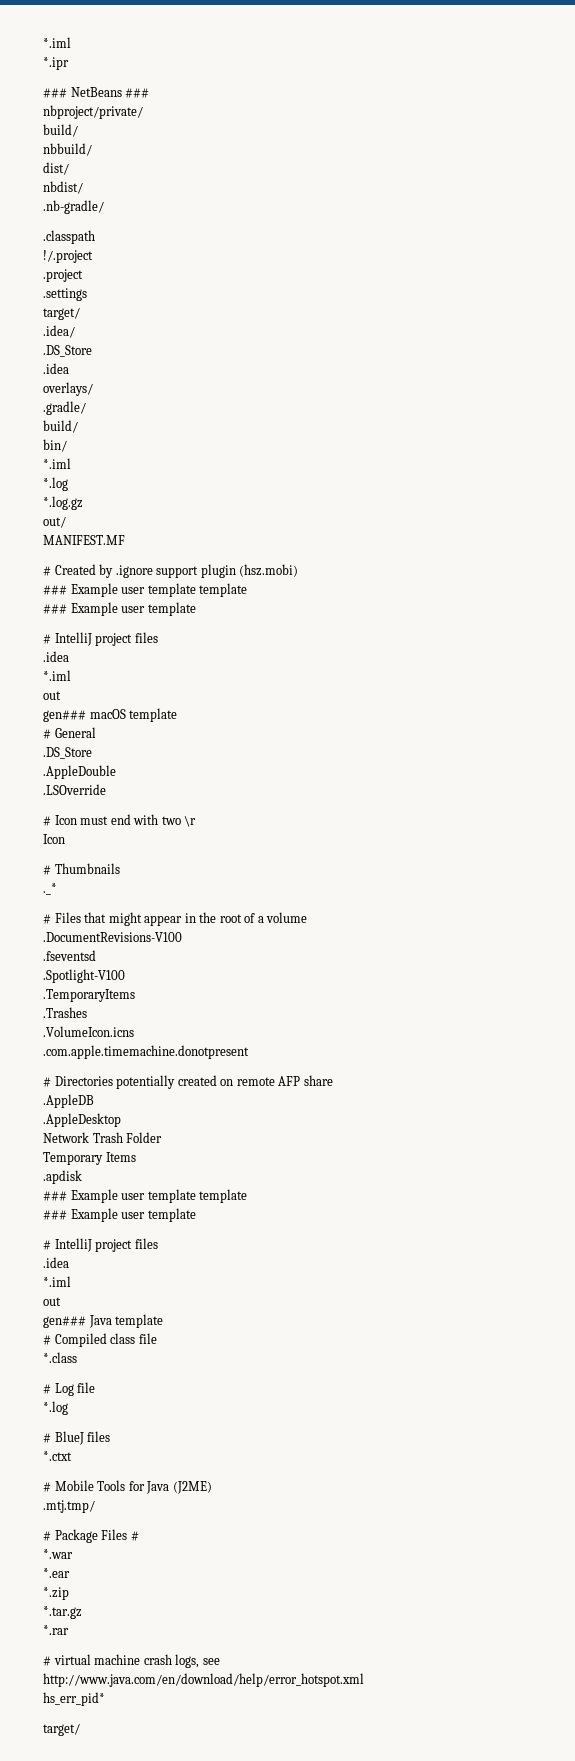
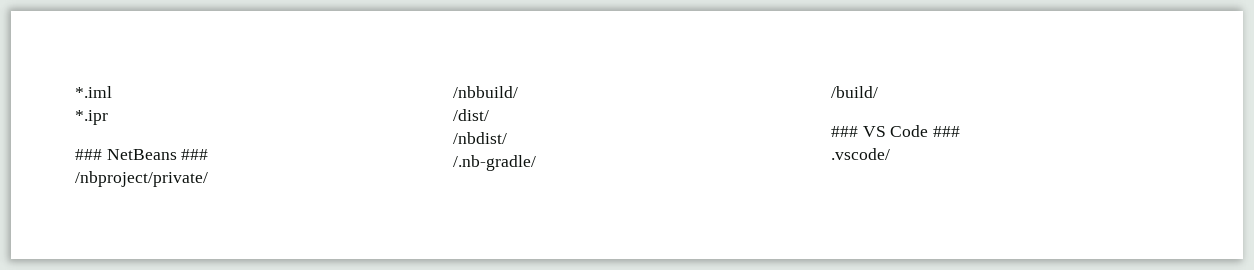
[43,105,143,119] [43,124,78,137] [43,143,92,156] [43,162,69,175] [43,181,83,194] [43,200,104,214] [43,230,95,244] [43,250,93,263] [43,269,83,282] [43,288,87,301] [43,307,80,320] [43,325,75,338] [43,345,92,357] [43,363,69,374] [43,382,93,396] [43,401,86,415] [43,420,78,433] [43,439,67,452] [43,458,71,469] [43,477,68,491] [43,496,83,510] [43,516,66,528] [43,535,125,545] [43,564,299,578] [43,583,248,597] [43,602,196,616] [43,632,158,646] [43,651,69,662] [43,670,71,681] [43,691,61,700] [43,708,178,722] [43,727,96,739] [43,747,92,759] [43,765,116,779] [43,784,106,795] [43,814,197,827] [43,834,65,844] [43,863,120,875] [43,883,57,895] [43,912,308,926] [43,932,182,942] [43,950,96,961] [43,969,125,983] [43,989,135,1002] [43,1007,87,1018] [43,1026,134,1037] [43,1045,249,1059] [43,1075,333,1089] [43,1094,94,1108] [43,1113,121,1127] [43,1132,163,1143] [43,1152,136,1165] [43,1170,82,1184] [43,1189,248,1203] [43,1208,196,1222] [43,1238,158,1252] [43,1257,69,1268] [43,1276,71,1287] [43,1297,61,1306] [43,1314,164,1328] [43,1333,157,1347] [43,1352,77,1363] [43,1382,96,1396] [43,1401,68,1415] [43,1431,111,1445] [43,1451,72,1461] [43,1480,212,1494] [43,1500,95,1513] [43,1529,139,1543] [43,1549,73,1559] [43,1568,70,1578] [43,1587,69,1600] [43,1606,82,1619] [43,1625,69,1635] [43,1654,220,1668] [43,1673,364,1687] [43,1692,105,1706] [43,1723,80,1736] nbproject/private/ // build/ // nbbuild/ // dist/ // nbdist/ // .nb-gradle/ // .classpath // !/.project // .project // .settings // target/ // .idea/ // .DS_Store // .idea // overlays/ // .gradle/ // build/ // bin/ // *.iml // *.log // *.log.gz // out/ // MANIFEST.MF // # Created by .ignore support plugin (hsz.mobi) // ### Example user template template // ### Example user template // # IntelliJ project files // .idea // *.iml // out // gen### macOS template // # General // .DS_Store // .AppleDouble // .LSOverride // # Icon must end with two \r // Icon // # Thumbnails // ._* // # Files that might appear in the root of a volume // .DocumentRevisions-V100 // .fseventsd // .Spotlight-V100 // .TemporaryItems // .Trashes // .VolumeIcon.icns // .com.apple.timemachine.donotpresent // # Directories potentially created on remote AFP share // .AppleDB // .AppleDesktop // Network Trash Folder // Temporary Items // .apdisk // ### Example user template template // ### Example user template // # IntelliJ project files // .idea // *.iml // out // gen### Java template // # Compiled class file // *.class // # Log file // *.log // # BlueJ files // *.ctxt // # Mobile Tools for Java (J2ME) // .mtj.tmp/ // # Package Files # // *.war // *.ear // *.zip // *.tar.gz // *.rar // # virtual machine crash logs, see http://www.java.com/en/download/help/error_hotspot.xml // hs_err_pid* // target/ -> [75,171,208,187] [453,86,518,98] [453,109,489,121] [453,132,507,144] [453,155,536,171] [831,86,878,98] [831,125,961,137] [831,148,890,160] /nbproject/private/ // /nbbuild/ // /dist/ // /nbdist/ // /.nb-gradle/ // /build/ // ### VS Code ### // .vscode/

